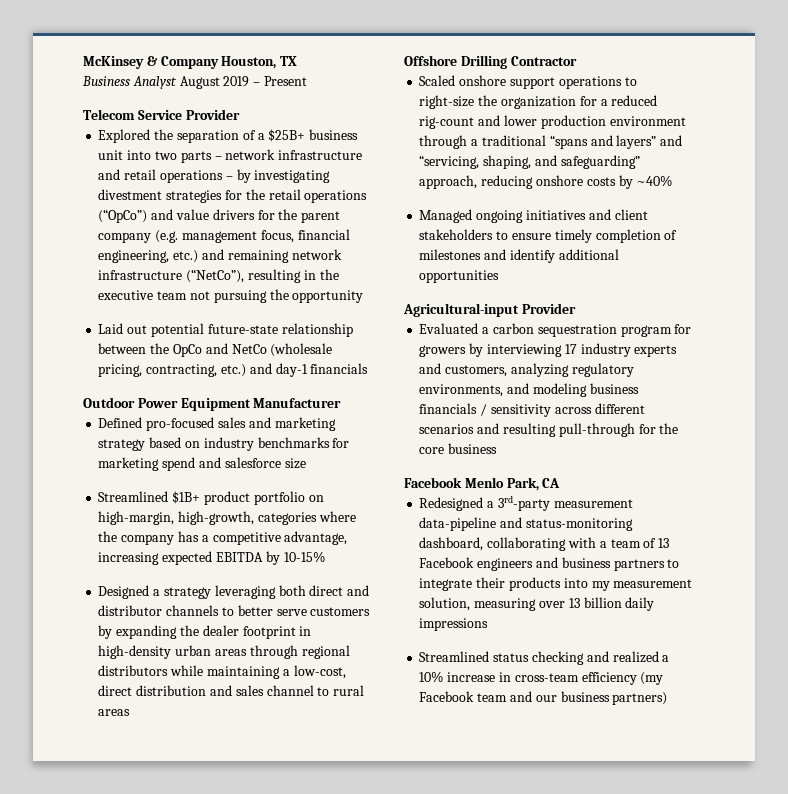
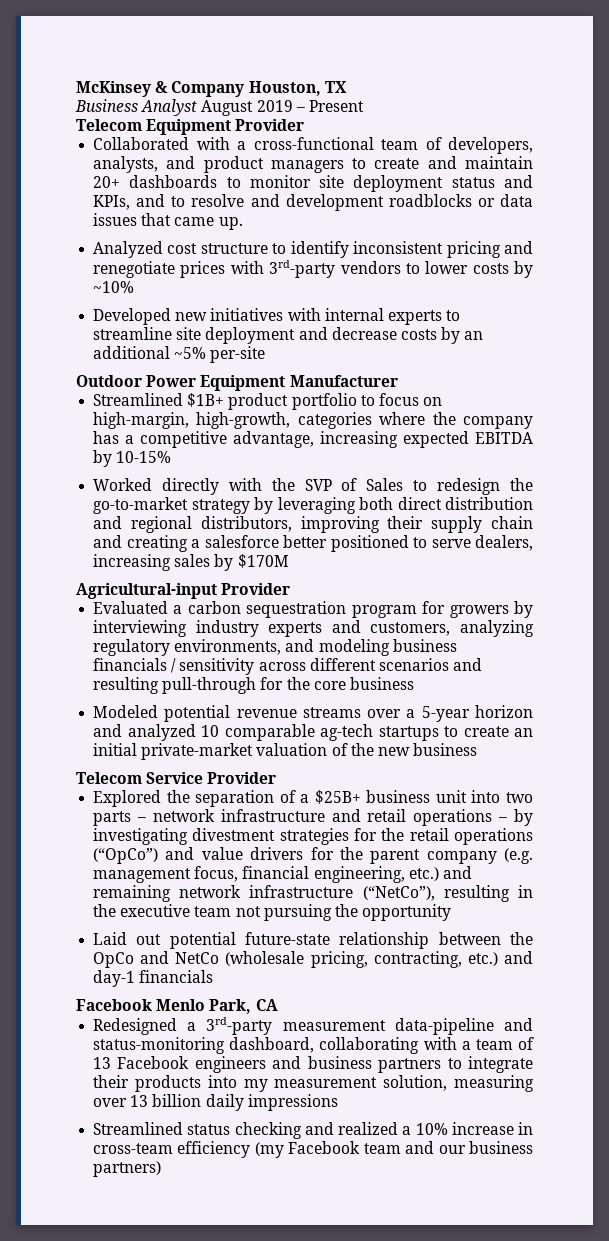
(307, 81) none -> [76,119,305,135] [93,137,533,154] [93,156,533,173] [93,175,533,192] [93,194,533,211] [93,213,243,230] [93,241,533,258] [93,260,533,278] [93,281,135,293] [93,308,461,325] [93,327,484,344] [93,346,266,363] [76,375,398,391] [93,393,443,410] [93,412,533,429] [93,431,533,448] [93,450,172,467] [93,478,533,495] [93,497,533,514] [93,516,533,533] [93,535,533,552] [93,554,289,571] [76,583,291,599] [93,601,533,618] [93,620,534,637] [93,639,457,656] [93,658,483,675] [93,677,414,694] [93,705,533,722] [93,724,533,741] [93,743,478,760] // Telecom Equipment Provider // Collaborated with a cross-functional team of developers, analysts, and product managers to create and maintain 20+ dashboards to monitor site deployment status and KPIs, and to resolve and development roadblocks or data issues that came up. // Analyzed cost structure to identify inconsistent pricing and renegotiate prices with 3rd-party vendors to lower costs by ~10% // Developed new initiatives with internal experts to streamline site deployment and decrease costs by an additional ~5% per-site // Outdoor Power Equipment Manufacturer // Streamlined $1B+ product portfolio to focus on high-margin, high-growth, categories where the company has a competitive advantage, increasing expected EBITDA by 10-15% // Worked directly with the SVP of Sales to redesign the go-to-market strategy by leveraging both direct distribution and regional distributors, improving their supply chain and creating a salesforce better positioned to serve dealers, increasing sales by $170M // Agricultural-input Provider // Evaluated a carbon sequestration program for growers by interviewing industry experts and customers, analyzing regulatory environments, and modeling business financials / sensitivity across different scenarios and resulting pull-through for the core business // Modeled potential revenue streams over a 5-year horizon and analyzed 10 comparable ag-tech startups to create an initial private-market valuation of the new business
[83,397,342,411] [98,417,336,431] [98,437,350,451] [98,457,306,471] [98,491,324,505] [98,511,356,525] [98,531,348,545] [98,551,325,565] [98,585,370,599] [98,605,371,616] [98,625,312,639] [98,645,350,659] [98,665,346,679] [98,685,365,696] [98,709,131,716] [404,55,577,69] [419,75,637,89] [419,95,658,109] [419,115,686,129] [419,135,683,149] [419,155,640,169] [419,175,673,189] [419,209,648,223] [419,229,678,243] [419,249,619,263] [419,270,500,283] [403,303,576,317] [419,323,692,337] [419,343,678,357] [419,363,634,377] [419,383,639,397] [419,403,645,417] [419,423,679,437] [419,443,498,454] // Outdoor Power Equipment Manufacturer // Defined pro-focused sales and marketing strategy based on industry benchmarks for marketing spend and salesforce size // Streamlined $1B+ product portfolio on high-margin, high-growth, categories where the company has a competitive advantage, increasing expected EBITDA by 10-15% // Designed a strategy leveraging both direct and distributor channels to better serve customers by expanding the dealer footprint in high-density urban areas through regional distributors while maintaining a low-cost, direct distribution and sales channel to rural areas // Offshore Drilling Contractor // Scaled onshore support operations to right-size the organization for a reduced rig-count and lower production environment through a traditional “spans and layers” and “servicing, shaping, and safeguarding” approach, reducing onshore costs by ~40% // Managed ongoing initiatives and client stakeholders to ensure timely completion of milestones and identify additional opportunities // Agricultural-input Provider // Evaluated a carbon sequestration program for growers by interviewing 17 industry experts and customers, analyzing regulatory environments, and modeling business financials / sensitivity across different scenarios and resulting pull-through for the core business -> (214, 976) none

